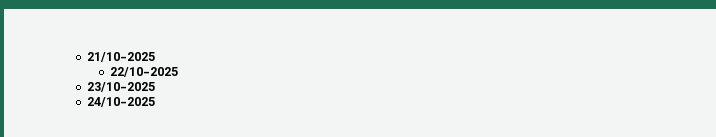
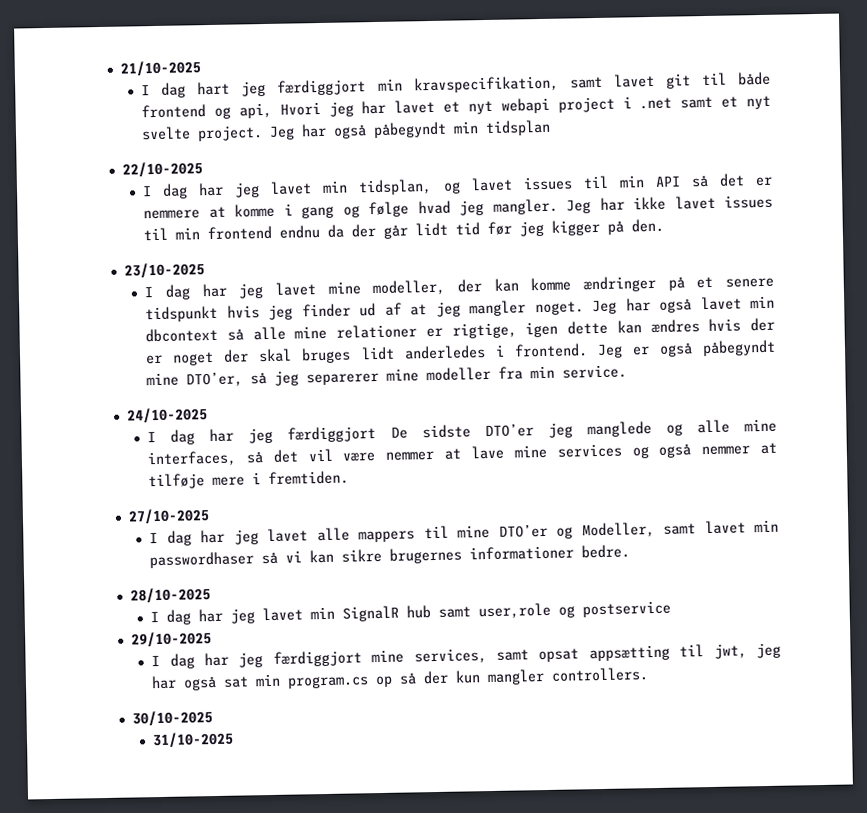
[110,67,179,77] [87,82,156,92] [87,97,156,107] 22/10-2025 // 23/10-2025 // 24/10-2025 -> [141,71,771,98] [141,95,772,119] [141,119,552,142] [122,161,204,178] [142,173,773,199] [143,194,773,220] [143,218,665,241] [124,262,206,279] [144,275,774,300] [145,295,776,323] [145,317,775,343] [146,339,777,366] [146,364,628,388] [126,407,209,424] [147,418,778,445] [147,442,777,468] [148,470,350,490] [128,508,211,525] [149,519,780,546] [149,544,631,569] [130,587,212,604] [150,600,672,625] [131,631,213,648] [151,642,781,669] [151,667,650,691] [132,710,214,727] [152,731,235,749] I dag hart jeg færdiggjort min kravspecifikation, samt lavet git til både frontend og api, Hvori jeg har lavet et nyt webapi project i .net samt et nyt svelte project. Jeg har også påbegyndt min tidsplan // 22/10-2025 // I dag har jeg lavet min tidsplan, og lavet issues til min API så det er nemmere at komme i gang og følge hvad jeg mangler. Jeg har ikke lavet issues til min frontend endnu da der går lidt tid før jeg kigger på den. // 23/10-2025 // I dag har jeg lavet mine modeller, der kan komme ændringer på et senere tidspunkt hvis jeg finder ud af at jeg mangler noget. Jeg har også lavet min dbcontext så alle mine relationer er rigtige, igen dette kan ændres hvis der er noget der skal bruges lidt anderledes i frontend. Jeg er også påbegyndt mine DTO’er, så jeg separerer mine modeller fra min service. // 24/10-2025 // I dag har jeg færdiggjort De sidste DTO’er jeg manglede og alle mine interfaces, så det vil være nemmer at lave mine services og også nemmer at tilføje mere i fremtiden. // 27/10-2025 // I dag har jeg lavet alle mappers til mine DTO’er og Modeller, samt lavet min passwordhaser så vi kan sikre brugernes informationer bedre. // 28/10-2025 // I dag har jeg lavet min SignalR hub samt user,role og postservice // 29/10-2025 // I dag har jeg færdiggjort mine services, samt opsat appsætting til jwt, jeg har også sat min program.cs op så der kun mangler controllers. // 30/10-2025 // 31/10-2025

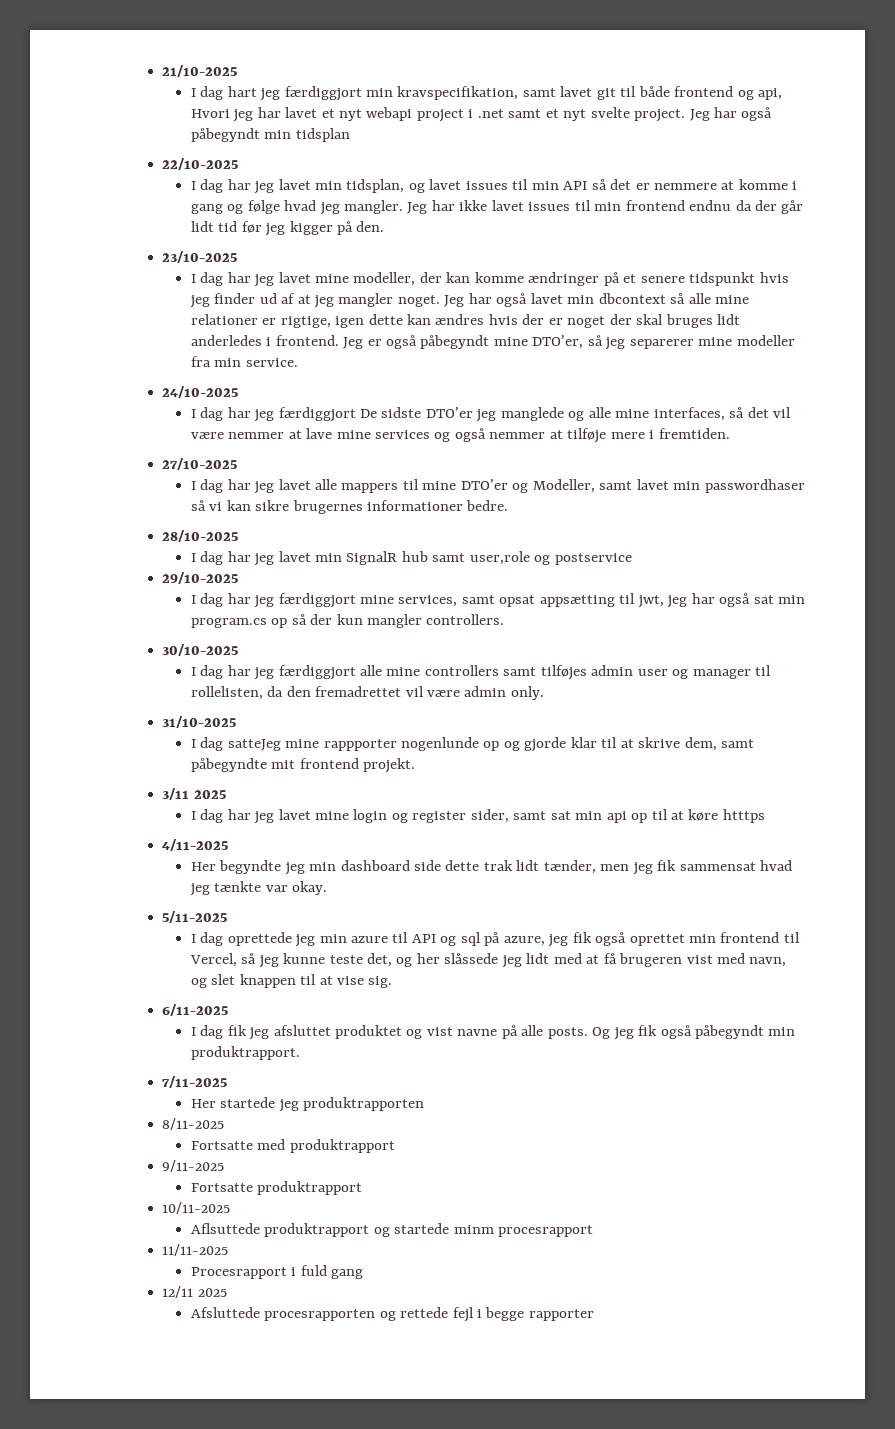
[152,731,235,749] 31/10-2025 -> [190,665,772,680] [190,686,544,700] [162,716,237,728] [190,737,755,752] [190,758,416,773] [162,788,226,800] [190,809,765,824] [162,839,229,851] [190,860,793,875] [189,881,328,896] [162,911,228,923] [190,932,800,947] [189,953,787,968] [190,974,393,988] [162,1004,229,1016] [190,1025,796,1040] [190,1046,300,1060] [162,1076,228,1088] [190,1097,425,1112] [162,1118,225,1130] [190,1139,395,1153] [162,1160,225,1172] [190,1181,363,1195] [162,1202,231,1214] [190,1223,593,1237] [162,1244,229,1256] [190,1265,364,1279] [162,1286,227,1298] [190,1307,594,1322] I dag har jeg færdiggjort alle mine controllers samt tilføjes admin user og manager til rollelisten, da den fremadrettet vil være admin only. // 31/10-2025 // I dag satteJeg mine rappporter nogenlunde op og gjorde klar til at skrive dem, samt påbegyndte mit frontend projekt. // 3/11 2025 // I dag har jeg lavet mine login og register sider, samt sat min api op til at køre htttps // 4/11-2025 // Her begyndte jeg min dashboard side dette trak lidt tænder, men jeg fik sammensat hvad jeg tænkte var okay. // 5/11-2025 // I dag oprettede jeg min azure til API og sql på azure, jeg fik også oprettet min frontend til Vercel, så jeg kunne teste det, og her slåssede jeg lidt med at få brugeren vist med navn, og slet knappen til at vise sig. // 6/11-2025 // I dag fik jeg afsluttet produktet og vist navne på alle posts. Og jeg fik også påbegyndt min produktrapport. // 7/11-2025 // Her startede jeg produktrapporten // 8/11-2025 // Fortsatte med produktrapport // 9/11-2025 // Fortsatte produktrapport // 10/11-2025 // Aflsuttede produktrapport og startede minm procesrapport // 11/11-2025 // Procesrapport i fuld gang // 12/11 2025 // Afsluttede procesrapporten og rettede fejl i begge rapporter

